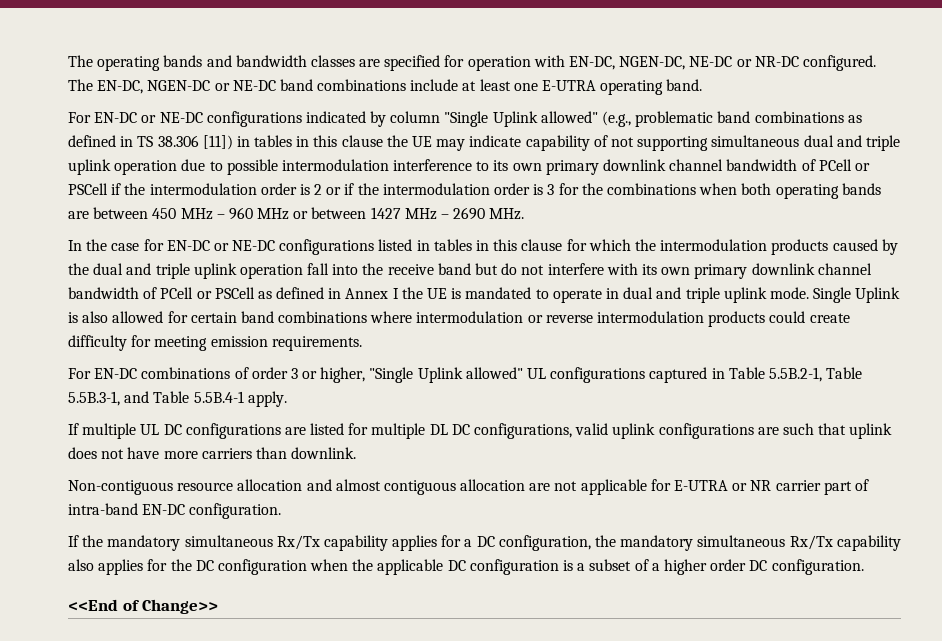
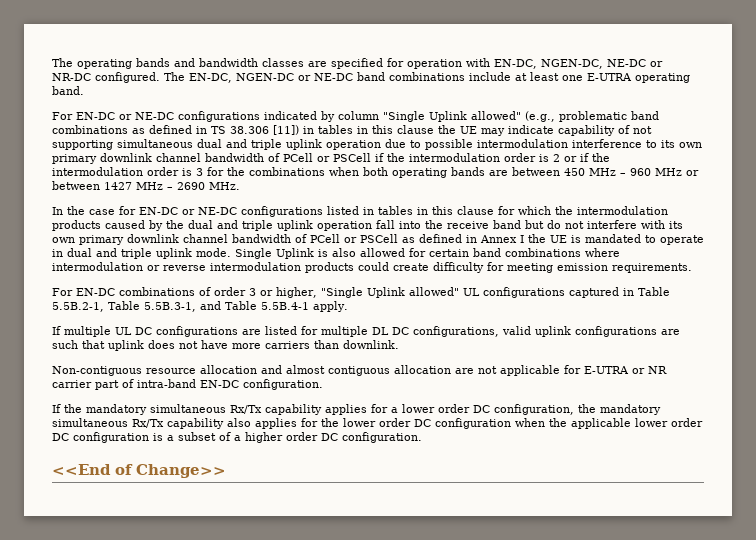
(473, 543) none -> [402,404,470,413] lower order
(192, 565) none -> [343,418,411,427] lower order
(444, 567) none -> [635,418,703,427] lower order

